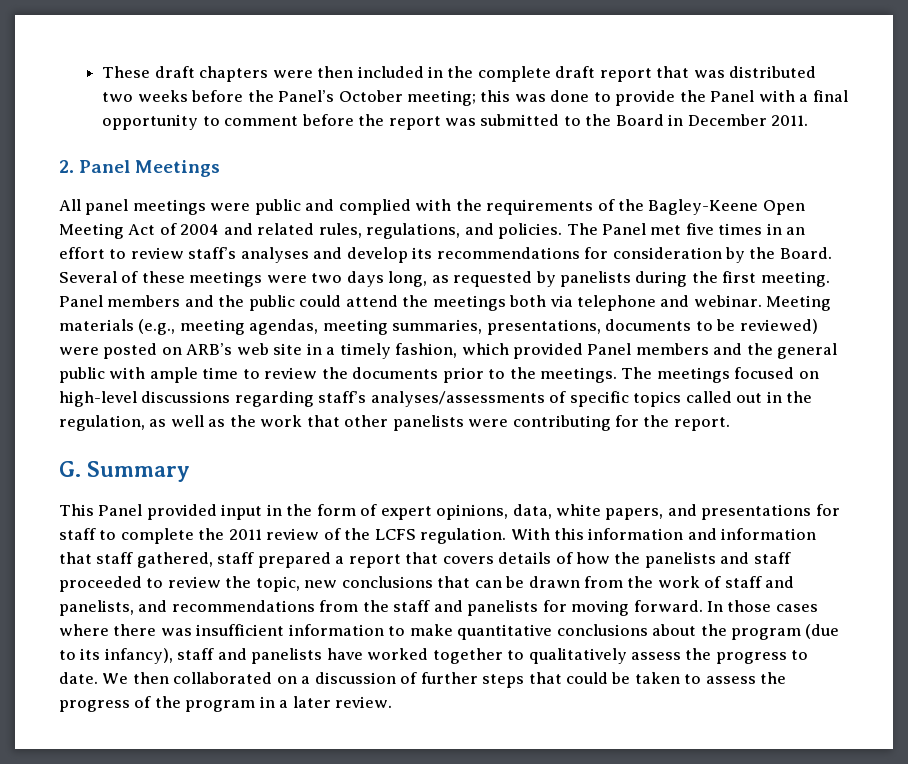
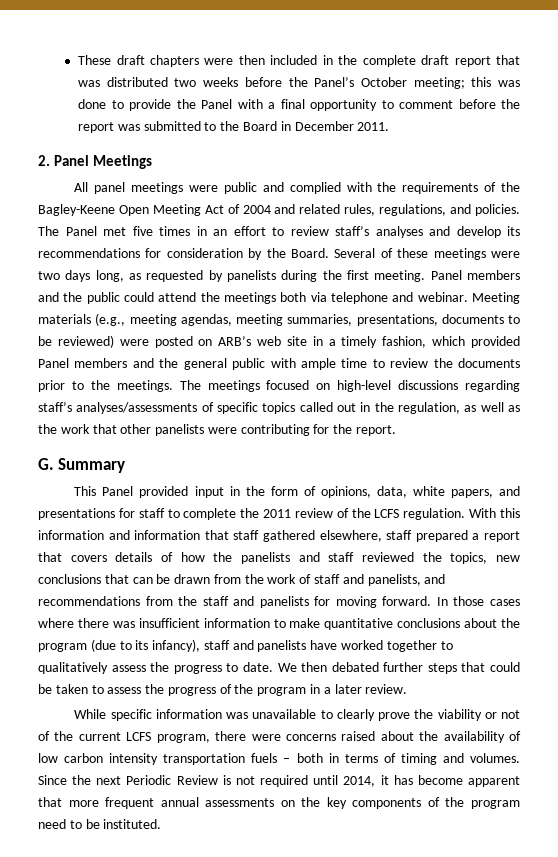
[380,506,432,520] expert -> (316, 491) none
[136,552,213,568] gathered, -> [263,530,382,542] gathered elsewhere,
[59,576,300,592] proceeded to review the topic, -> [362,552,488,564] reviewed the topics,
[173,672,418,684] collaborated on a discussion of -> [331,662,379,672] debated
(393, 702) none -> [74,709,520,721] [38,731,521,743] [38,753,520,765] [38,775,520,787] [38,797,520,809] [38,819,162,829] // While specific information was unavailable to clearly prove the viability or not of the current LCFS program, there were concerns raised about the availability of low carbon intensity transportation fuels – both in terms of timing and volumes. Since the next Periodic Review is not required until 2014, it has become apparent that more frequent annual assessments on the key components of the program need to be instituted.

